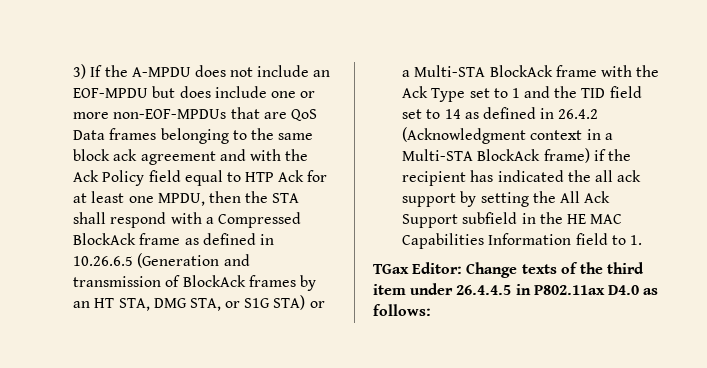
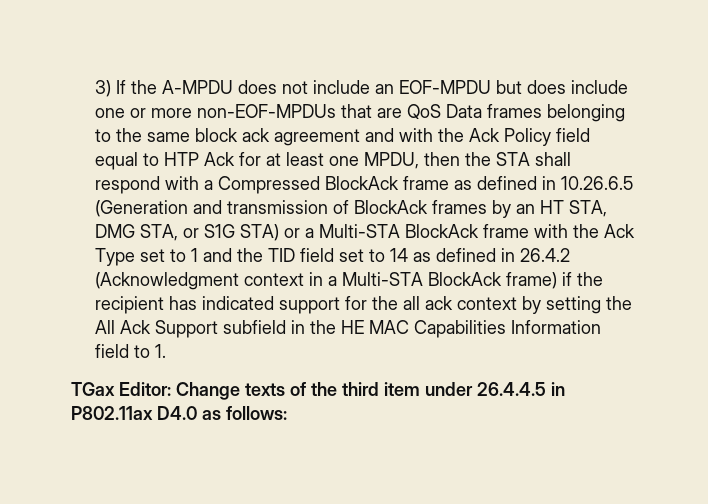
(564, 176) none -> [279,296,368,314] support for
[402,193,457,207] support -> [457,297,518,310] context

